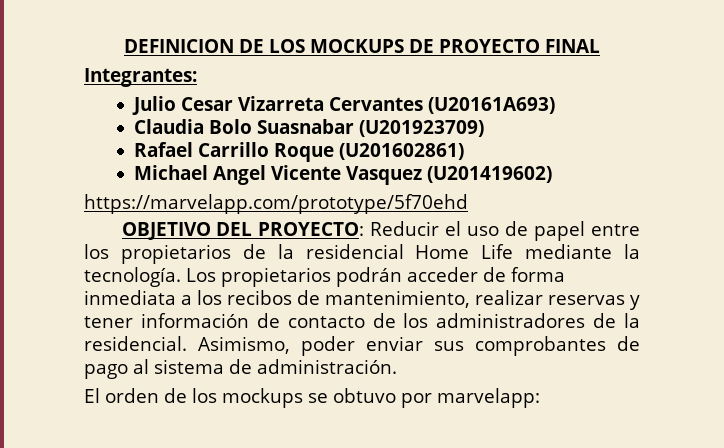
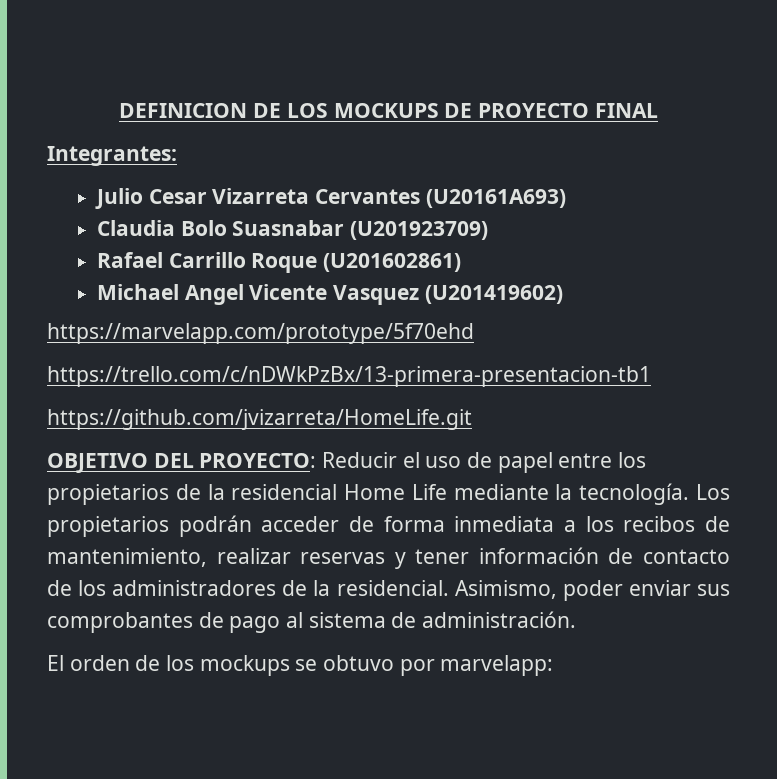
(468, 204) none -> [47,366,651,387] [47,409,472,430] // https://trello.com/c/nDWkPzBx/13-primera-presentacion-tb1 // https://github.com/jvizarreta/HomeLife.git

